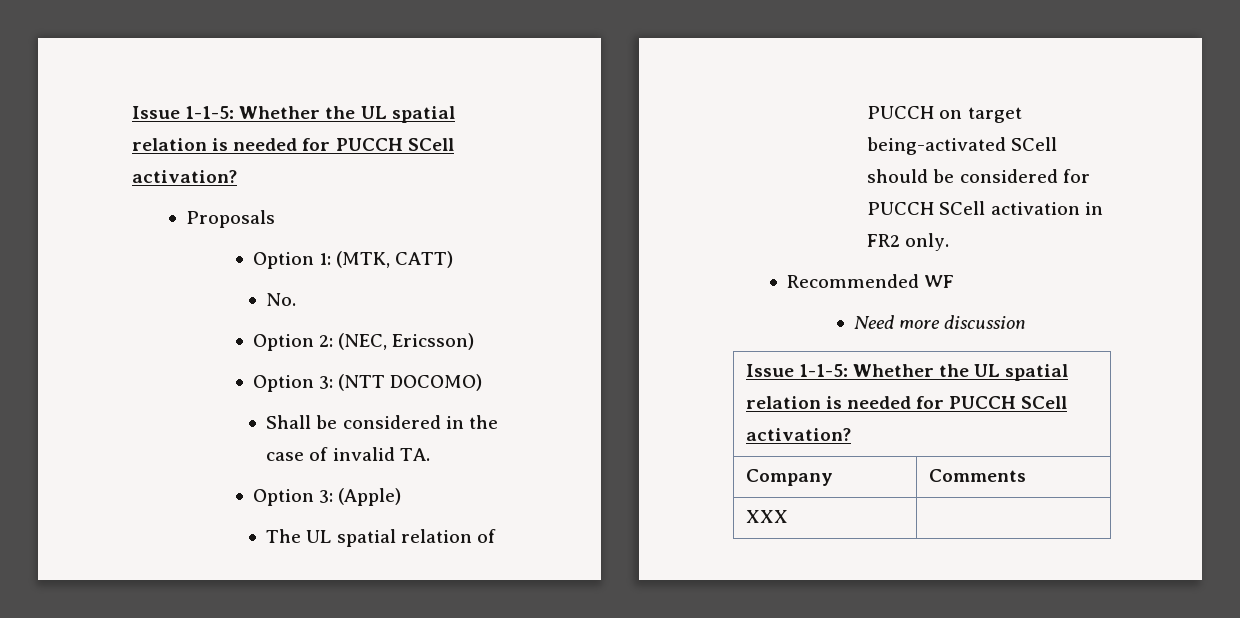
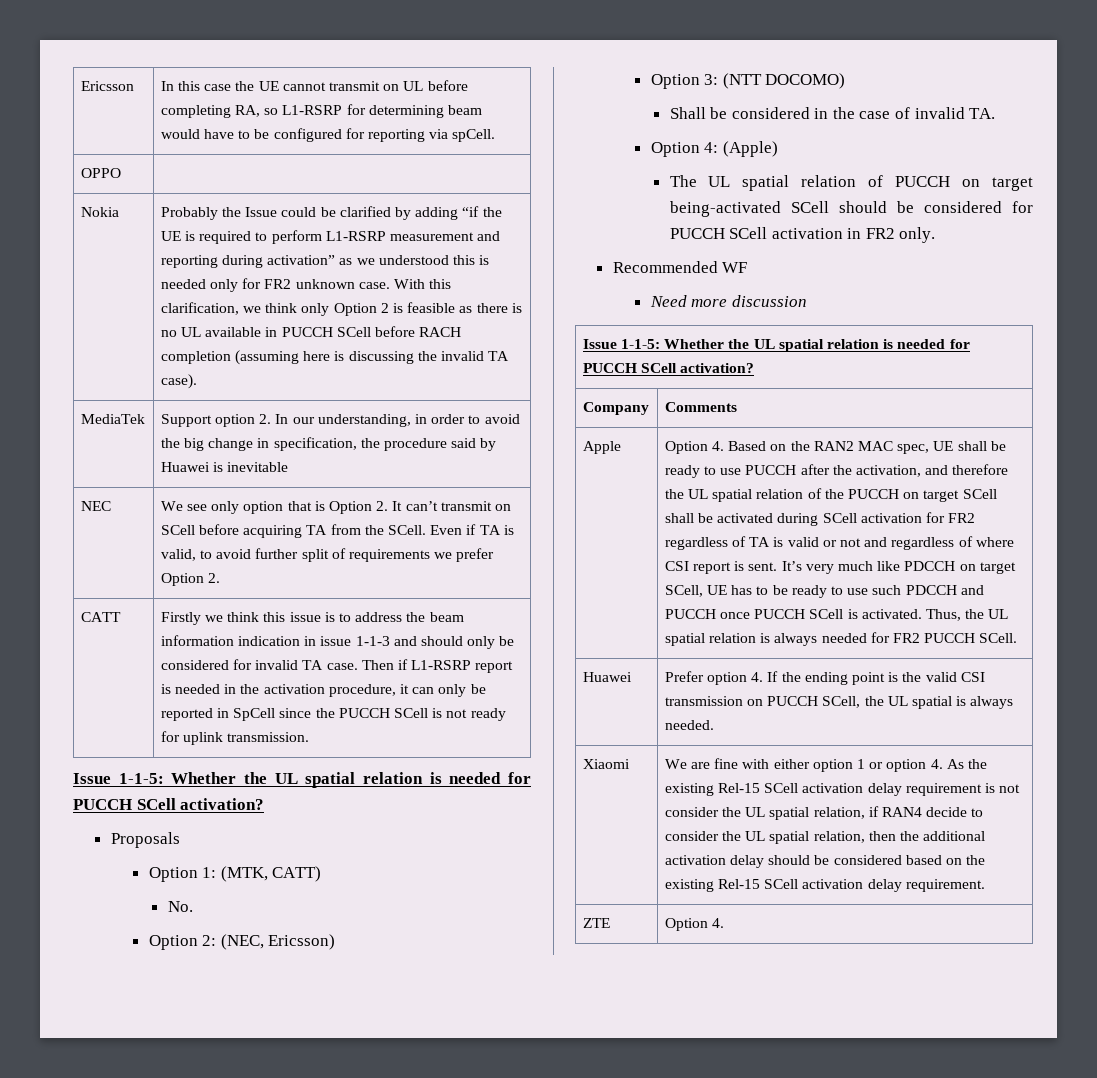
(132, 112) none -> [80,81,134,91] [160,80,468,91] [160,104,482,118] [160,128,496,142] [80,168,121,178] [80,207,119,217] [160,206,502,220] [160,230,501,244] [160,255,490,268] [160,278,452,292] [160,302,522,316] [160,326,462,337] [160,350,510,365] [160,374,197,389] [80,414,145,424] [160,414,520,427] [160,437,497,451] [160,462,289,472] [80,501,111,511] [160,501,511,514] [160,524,514,538] [160,548,495,562] [160,573,221,586] [80,612,121,622] [160,612,464,625] [160,635,515,649] [160,659,514,673] [160,684,486,697] [160,708,506,721] [160,731,310,745] Ericsson | In this case the UE cannot transmit on UL before completing RA, so L1-RSRP for determining beam would have to be configured for reporting via spCell. // OPPO | // Nokia | Probably the Issue could be clarified by adding “if the UE is required to perform L1-RSRP measurement and reporting during activation” as we understood this is needed only for FR2 unknown case. With this clarification, we think only Option 2 is feasible as there is no UL available in PUCCH SCell before RACH completion (assuming here is discussing the invalid TA case). // MediaTek | Support option 2. In our understanding, in order to avoid the big change in specification, the procedure said by Huawei is inevitable // NEC | We see only option that is Option 2. It can’t transmit on SCell before acquiring TA from the SCell. Even if TA is valid, to avoid further split of requirements we prefer Option 2. // CATT | Firstly we think this issue is to address the beam information indication in issue 1-1-3 and should only be considered for invalid TA case. Then if L1-RSRP report is needed in the activation procedure, it can only be reported in SpCell since the PUCCH SCell is not ready for uplink transmission. //
[319,490,334,503] 3: -> [704,142,719,153] 4:
[745,510,788,523] XXX | -> [582,441,621,454] [664,441,1006,454] [664,464,1009,478] [664,488,997,502] [664,512,976,526] [664,536,1014,550] [664,561,1016,574] [664,585,984,598] [664,609,1009,621] [664,632,1018,646] [582,672,632,682] [664,671,985,685] [664,696,1014,709] [664,720,714,730] [582,759,630,769] [664,758,987,772] [664,783,1021,796] [664,806,984,820] [664,831,986,844] [664,855,986,868] [664,879,985,892] [582,918,610,928] [664,918,725,931] Apple | Option 4. Based on the RAN2 MAC spec, UE shall be ready to use PUCCH after the activation, and therefore the UL spatial relation of the PUCCH on target SCell shall be activated during SCell activation for FR2 regardless of TA is valid or not and regardless of where CSI report is sent. It’s very much like PDCCH on target SCell, UE has to be ready to use such PDCCH and PUCCH once PUCCH SCell is activated. Thus, the UL spatial relation is always needed for FR2 PUCCH SCell. // Huawei | Prefer option 4. If the ending point is the valid CSI transmission on PUCCH SCell, the UL spatial is always needed. // Xiaomi | We are fine with either option 1 or option 4. As the existing Rel-15 SCell activation delay requirement is not consider the UL spatial relation, if RAN4 decide to consider the UL spatial relation, then the additional activation delay should be considered based on the existing Rel-15 SCell activation delay requirement. // ZTE | Option 4.

